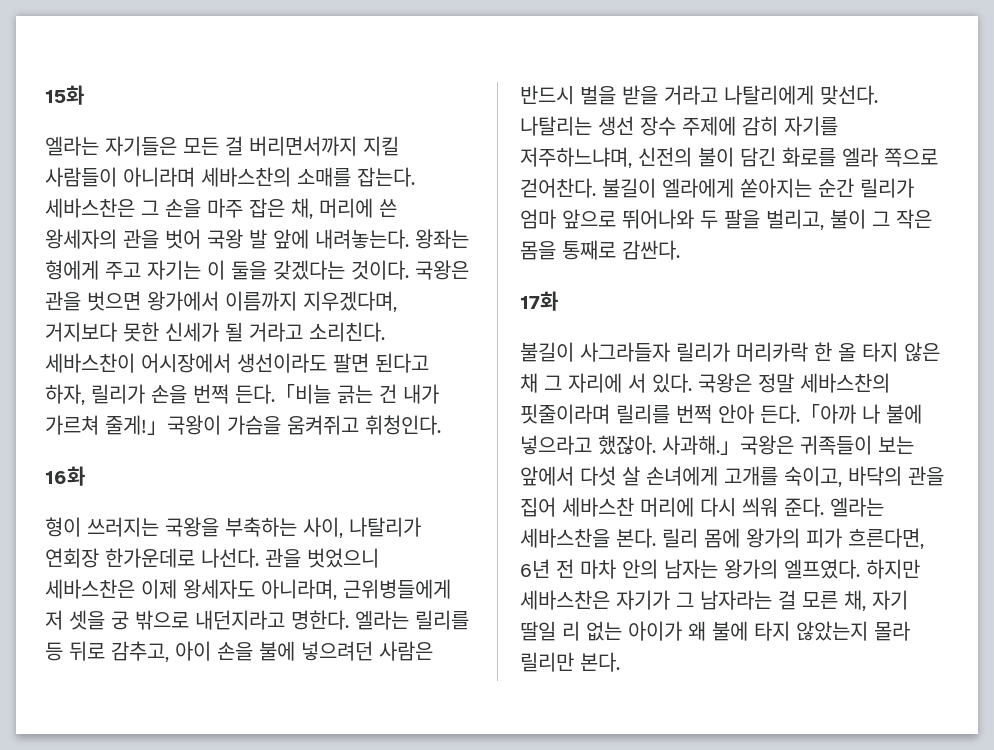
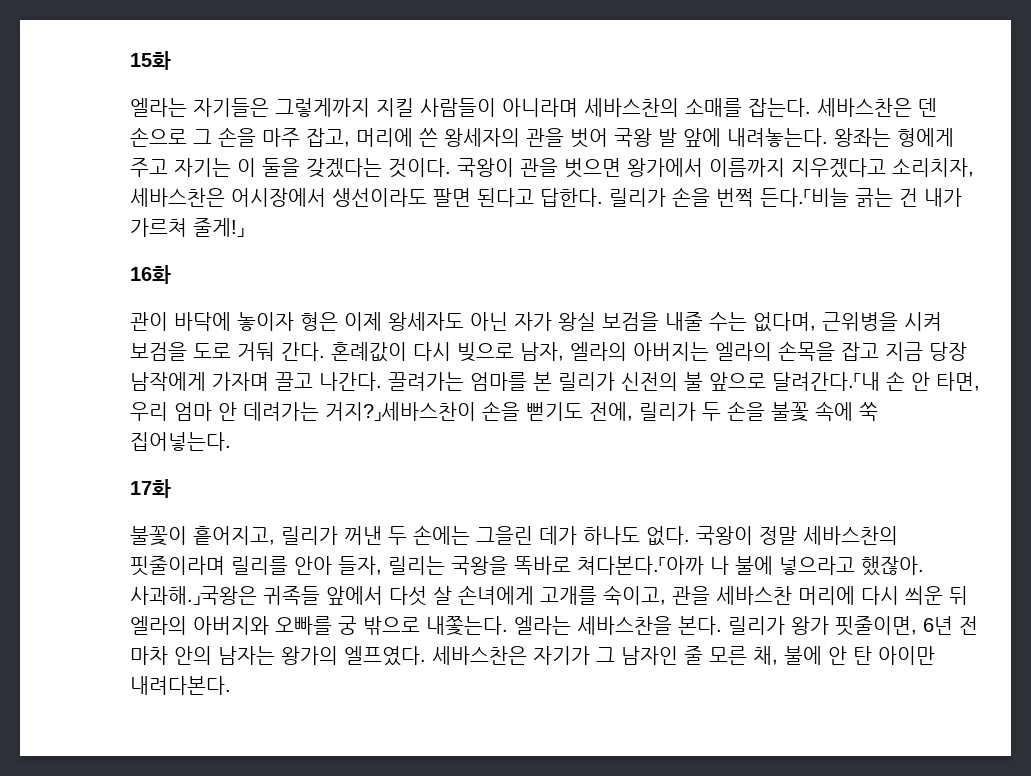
[183,136,357,156] 모든 걸 버리면서까지 -> [275,98,370,117] 그렇게까지
(135, 208) none -> [918,98,937,117] [130,127,187,147] 덴 손으로
[249,198,313,219] 잡은 채, -> [306,128,350,147] 잡고,
[415,260,469,280] 국왕은 -> [457,158,514,177] 국왕이
[303,291,397,312] [45,322,385,342] [45,353,135,373] 지우겠다며, 거지보다 못한 신세가 될 거라고 소리친다. 세바스찬이 -> [791,158,974,178] [130,188,225,207] 지우겠다고 소리치자, 세바스찬은
[45,384,85,405] 하자, -> [540,188,603,207] 답한다.
[167,415,441,435] [45,466,85,486] [45,517,421,538] [45,548,379,568] [45,579,451,600] [45,610,469,630] [45,641,433,662] [520,85,878,105] [520,116,838,136] [520,147,938,168] [520,178,914,198] [520,209,932,230] [520,240,680,260] [520,291,558,311] [520,342,940,362] [520,373,890,393] [520,404,800,424] 국왕이 가슴을 움켜쥐고 휘청인다. // 16화 // 형이 쓰러지는 국왕을 부축하는 사이, 나탈리가 연회장 한가운데로 나선다. 관을 벗었으니 세바스찬은 이제 왕세자도 아니라며, 근위병들에게 저 셋을 궁 밖으로 내던지라고 명한다. 엘라는 릴리를 등 뒤로 감추고, 아이 손을 불에 넣으려던 사람은 반드시 벌을 받을 거라고 나탈리에게 맞선다. 나탈리는 생선 장수 주제에 감히 자기를 저주하느냐며, 신전의 불이 담긴 화로를 엘라 쪽으로 걷어찬다. 불길이 엘라에게 쏟아지는 순간 릴리가 엄마 앞으로 뛰어나와 두 팔을 벌리고, 불이 그 작은 몸을 통째로 감싼다. // 17화 // 불길이 사그라들자 릴리가 머리카락 한 올 타지 않은 채 그 자리에 서 있다. 국왕은 정말 세바스찬의 핏줄이라며 릴리를 번쩍 안아 든다. -> [130,265,171,284] [130,312,942,332] [130,341,967,362] [130,371,980,391] [130,401,878,422] [130,432,231,451] [130,479,171,498] [130,525,898,546] [130,556,659,576] // 16화 // 관이 바닥에 놓이자 형은 이제 왕세자도 아닌 자가 왕실 보검을 내줄 수는 없다며, 근위병을 시켜 보검을 도로 거둬 간다. 혼례값이 다시 빚으로 남자, 엘라의 아버지는 엘라의 손목을 잡고 지금 당장 남작에게 가자며 끌고 나간다. 끌려가는 엄마를 본 릴리가 신전의 불 앞으로 달려간다.「내 손 안 타면, 우리 엄마 안 데려가는 거지?」세바스찬이 손을 뻗기도 전에, 릴리가 두 손을 불꽃 속에 쑥 집어넣는다. // 17화 // 불꽃이 흩어지고, 릴리가 꺼낸 두 손에는 그을린 데가 하나도 없다. 국왕이 정말 세바스찬의 핏줄이라며 릴리를 안아 들자, 릴리는 국왕을 똑바로 쳐다본다.
[800,435,914,455] 귀족들이 보는 -> [263,586,320,605] 귀족들
[848,466,944,486] [520,497,884,517] [520,528,924,549] 바닥의 관을 집어 세바스찬 머리에 다시 씌워 준다. 엘라는 세바스찬을 본다. 릴리 몸에 왕가의 피가 흐른다면, -> [672,586,968,605] [130,616,917,636] 관을 세바스찬 머리에 다시 씌운 뒤 엘라의 아버지와 오빠를 궁 밖으로 내쫓는다. 엘라는 세바스찬을 본다. 릴리가 왕가 핏줄이면,
[866,559,920,579] 하지만 -> (426, 656) none
[700,590,908,611] [520,621,910,641] [520,652,620,672] 남자라는 걸 모른 채, 자기 딸일 리 없는 아이가 왜 불에 타지 않았는지 몰라 릴리만 본다. -> [621,646,935,665] [130,676,231,695] 남자인 줄 모른 채, 불에 안 탄 아이만 내려다본다.

